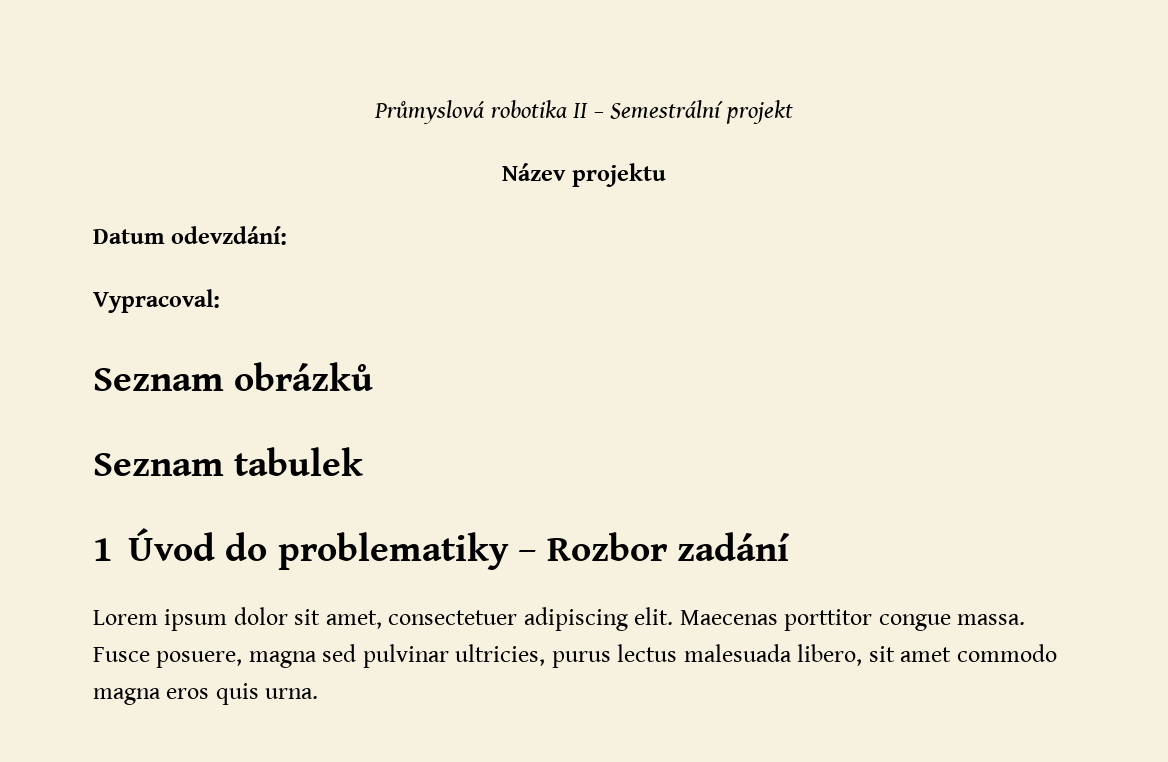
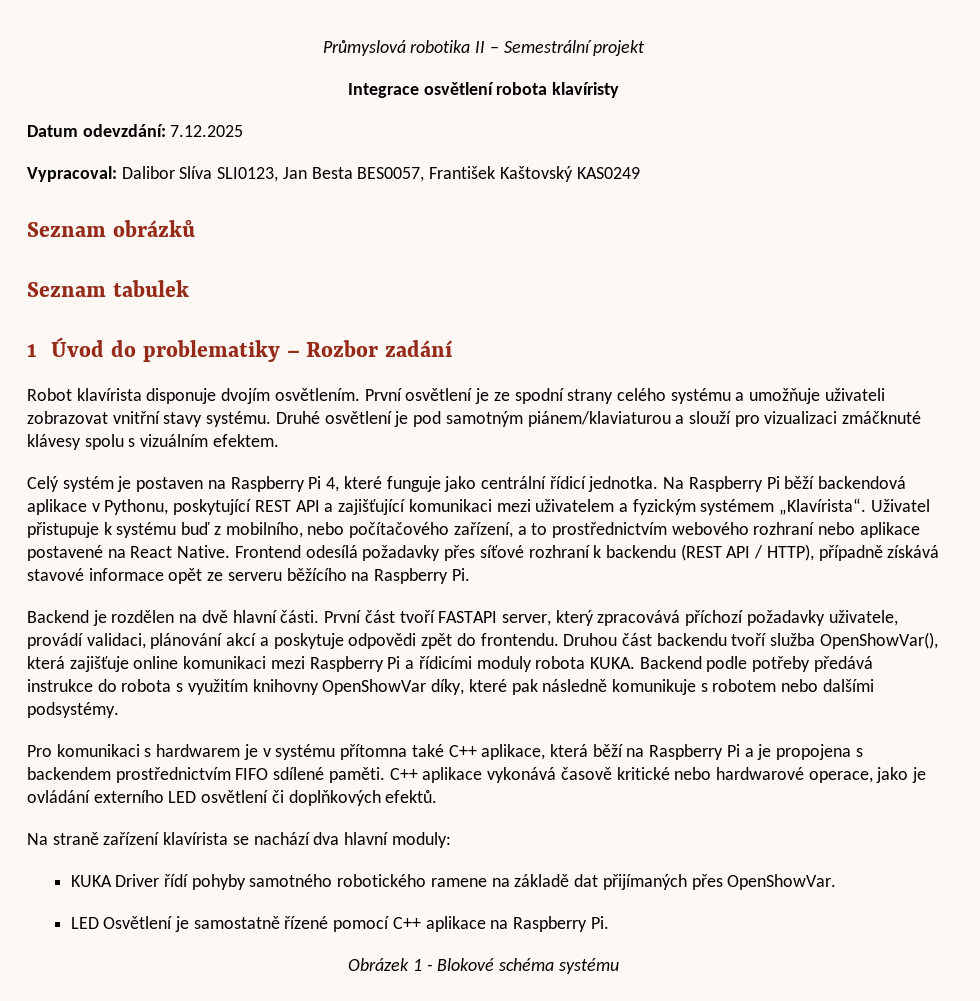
[502,163,666,187] Název projektu -> [347,82,620,98] Integrace osvětlení robota klavíristy
(288, 235) none -> [170,125,244,137] 7.12.2025
(220, 301) none -> [121,166,640,182] Dalibor Slíva SLI0123, Jan Besta BES0057, František Kaštovský KAS0249
[93,607,1026,631] [93,644,1057,668] [93,683,319,705] Lorem ipsum dolor sit amet, consectetuer adipiscing elit. Maecenas porttitor congue massa. Fusce posuere, magna sed pulvinar ultricies, purus lectus malesuada libero, sit amet commodo magna eros quis urna. -> [27,388,885,404] [27,411,922,427] [27,434,279,450] [27,476,907,492] [27,498,930,515] [27,522,920,538] [27,544,940,561] [27,568,470,584] [27,610,898,626] [27,632,938,649] [27,656,873,672] [27,679,874,695] [27,702,119,718] [27,744,863,760] [27,767,927,783] [27,790,438,806] [27,832,451,848] [70,874,837,890] [70,916,609,932] [348,958,619,974] Robot klavírista disponuje dvojím osvětlením. První osvětlení je ze spodní strany celého systému a umožňuje uživateli zobrazovat vnitřní stavy systému. Druhé osvětlení je pod samotným piánem/klaviaturou a slouží pro vizualizaci zmáčknuté klávesy spolu s vizuálním efektem. // Celý systém je postaven na Raspberry Pi 4, které funguje jako centrální řídicí jednotka. Na Raspberry Pi běží backendová aplikace v Pythonu, poskytující REST API a zajišťující komunikaci mezi uživatelem a fyzickým systémem „Klavírista“. Uživatel přistupuje k systému buď z mobilního, nebo počítačového zařízení, a to prostřednictvím webového rozhraní nebo aplikace postavené na React Native. Frontend odesílá požadavky přes síťové rozhraní k backendu (REST API / HTTP), případně získává stavové informace opět ze serveru běžícího na Raspberry Pi. // Backend je rozdělen na dvě hlavní části. První část tvoří FASTAPI server, který zpracovává příchozí požadavky uživatele, provádí validaci, plánování akcí a poskytuje odpovědi zpět do frontendu. Druhou část backendu tvoří služba OpenShowVar(), která zajišťuje online komunikaci mezi Raspberry Pi a řídicími moduly robota KUKA. Backend podle potřeby předává instrukce do robota s využitím knihovny OpenShowVar díky, které pak následně komunikuje s robotem nebo dalšími podsystémy. // Pro komunikaci s hardwarem je v systému přítomna také C++ aplikace, která běží na Raspberry Pi a je propojena s backendem prostřednictvím FIFO sdílené paměti. C++ aplikace vykonává časově kritické nebo hardwarové operace, jako je ovládání externího LED osvětlení či doplňkových efektů. // Na straně zařízení klavírista se nachází dva hlavní moduly: // KUKA Driver řídí pohyby samotného robotického ramene na základě dat přijímaných přes OpenShowVar. // LED Osvětlení je samostatně řízené pomocí C++ aplikace na Raspberry Pi. // Obrázek 1 - Blokové schéma systému

